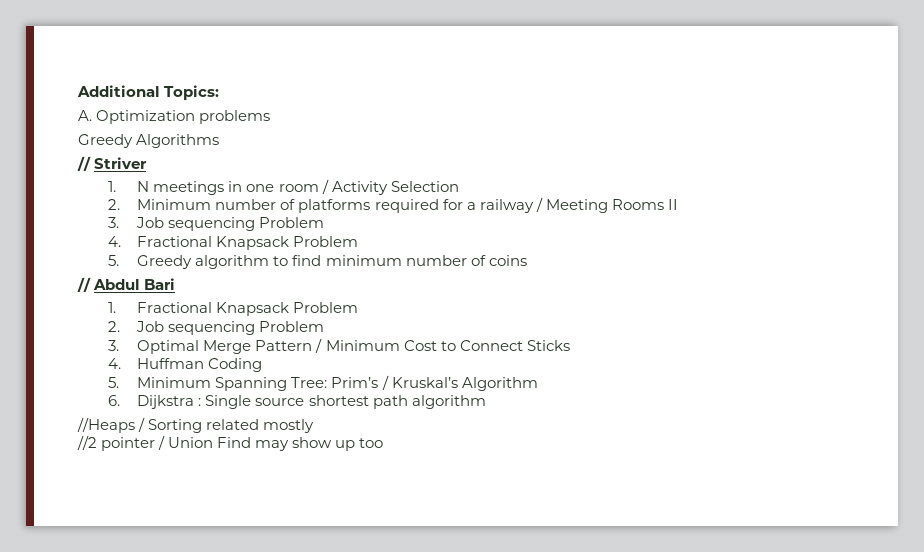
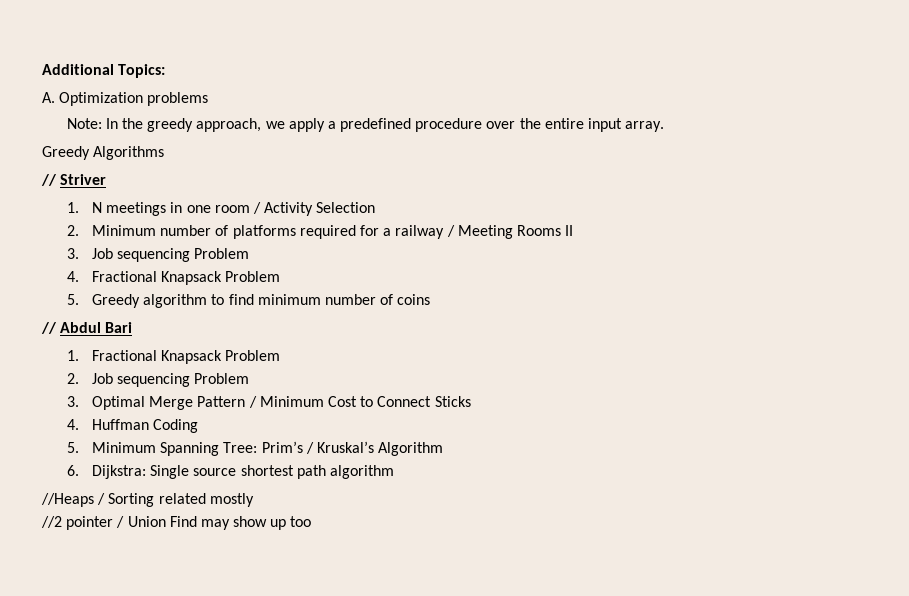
(271, 117) none -> [66,118,665,132] // Note: In the greedy approach, we apply a predefined procedure over the entire input array.
[137,395,202,409] Dijkstra : -> [92,465,147,479] Dijkstra:

